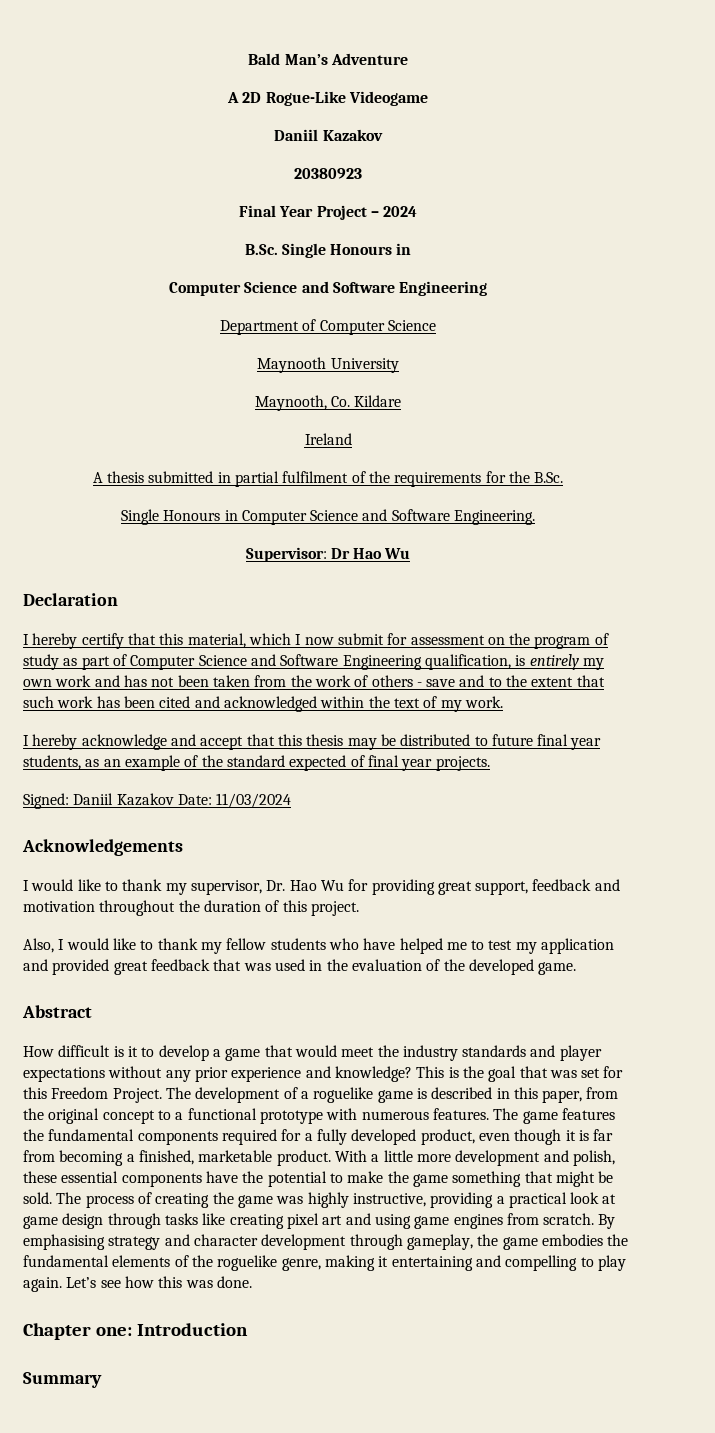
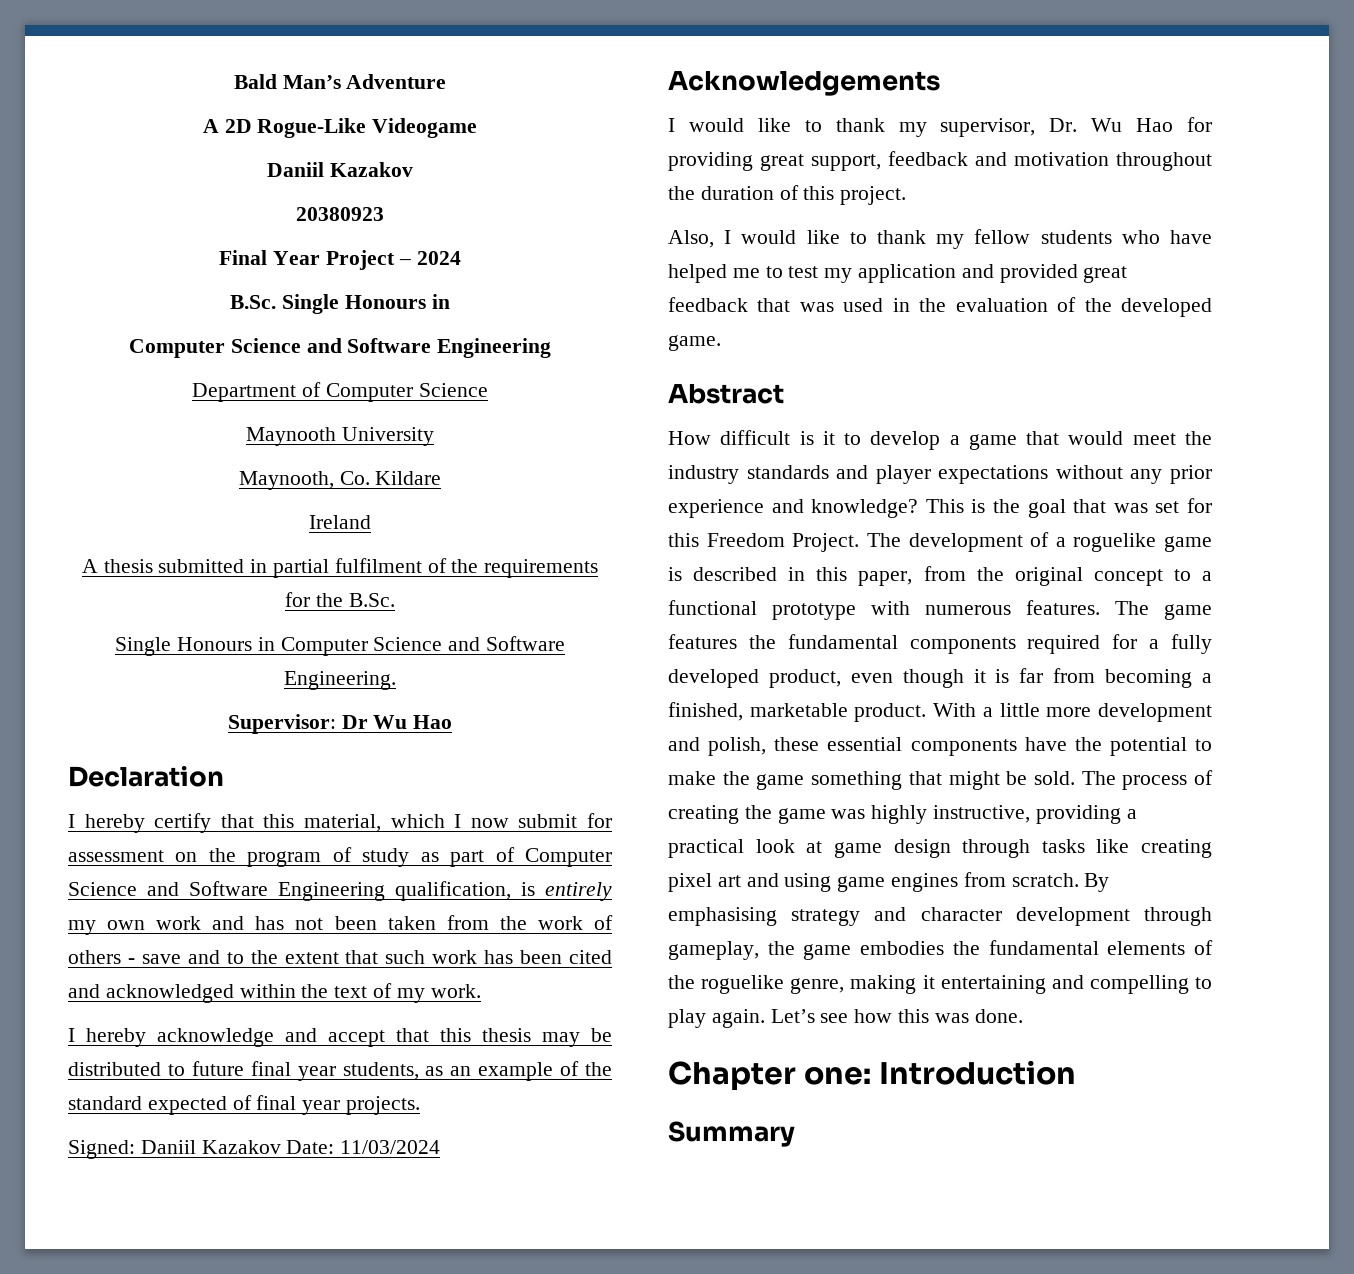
[353,548,411,559] Hao Wu -> [373,715,453,729] Wu Hao
[289,880,344,891] Hao Wu -> [1091,118,1174,132] Wu Hao

